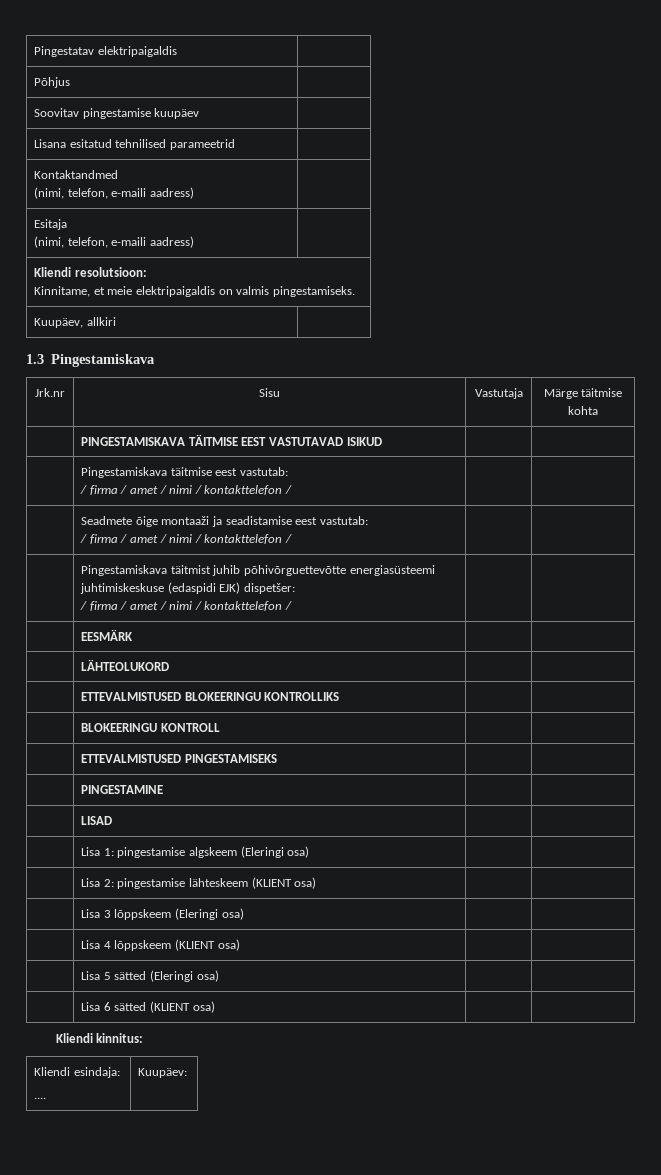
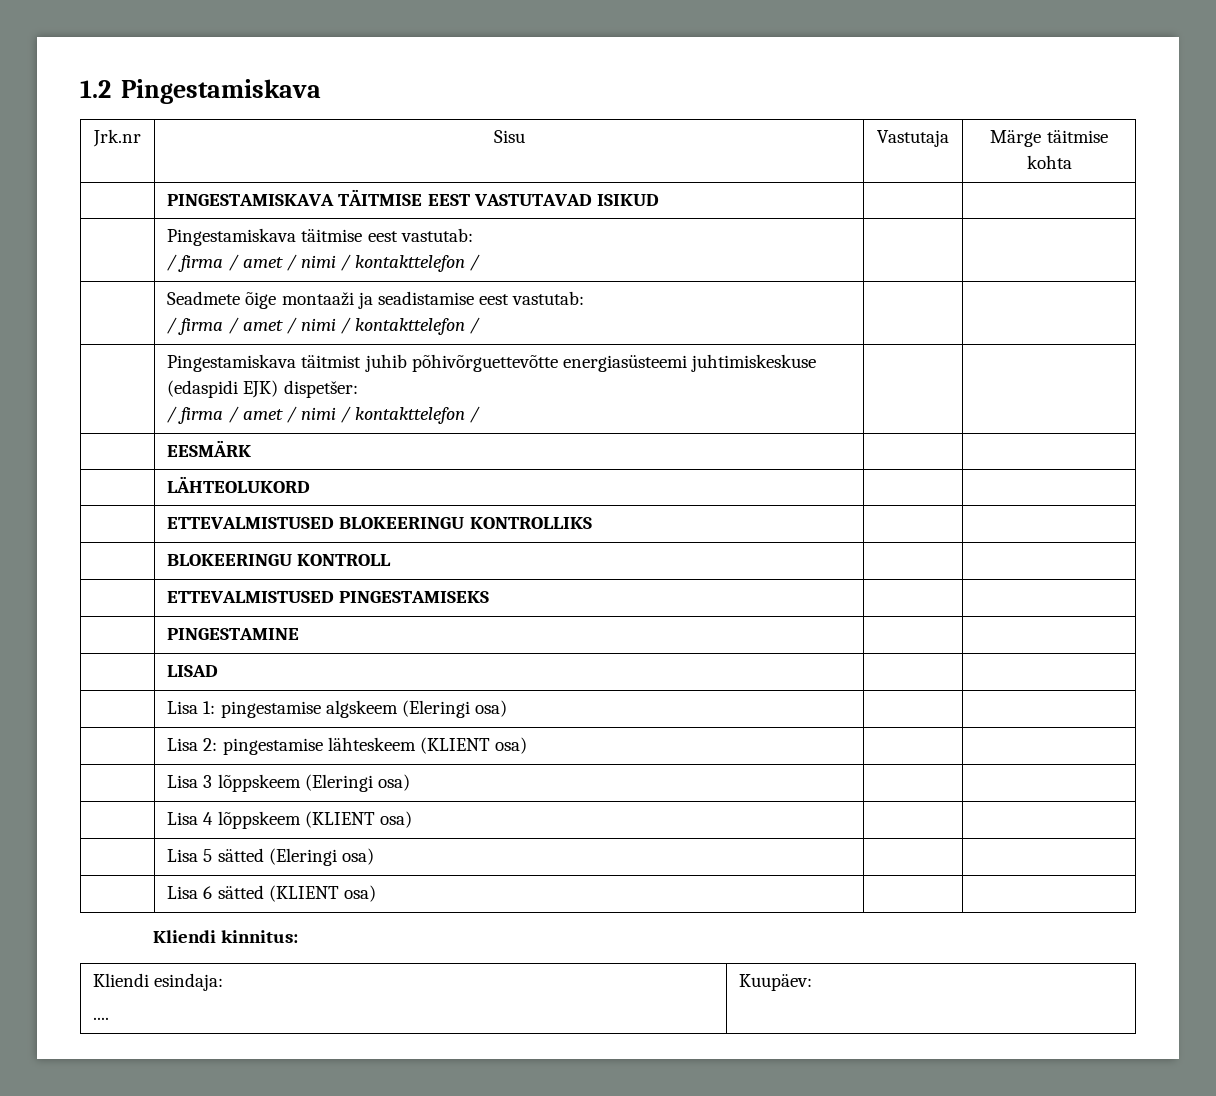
[34,46,177,57] [34,77,71,88] [34,108,200,119] [34,139,236,150] [34,170,119,179] [34,187,195,199] [34,219,68,230] [34,236,195,248] [34,267,147,277] [34,286,355,297] [34,317,116,328] [26,354,44,364] Pingestatav elektripaigaldis | // Põhjus | // Soovitav pingestamise kuupäev | // Lisana esitatud tehnilised parameetrid | // Kontaktandmed // (nimi, telefon, e-maili aadress) | // Esitaja // (nimi, telefon, e-maili aadress) | // Kliendi resolutsioon: // Kinnitame, et meie elektripaigaldis on valmis pingestamiseks. // Kuupäev, allkiri | // 1.3 -> [80,80,111,98] 1.2

